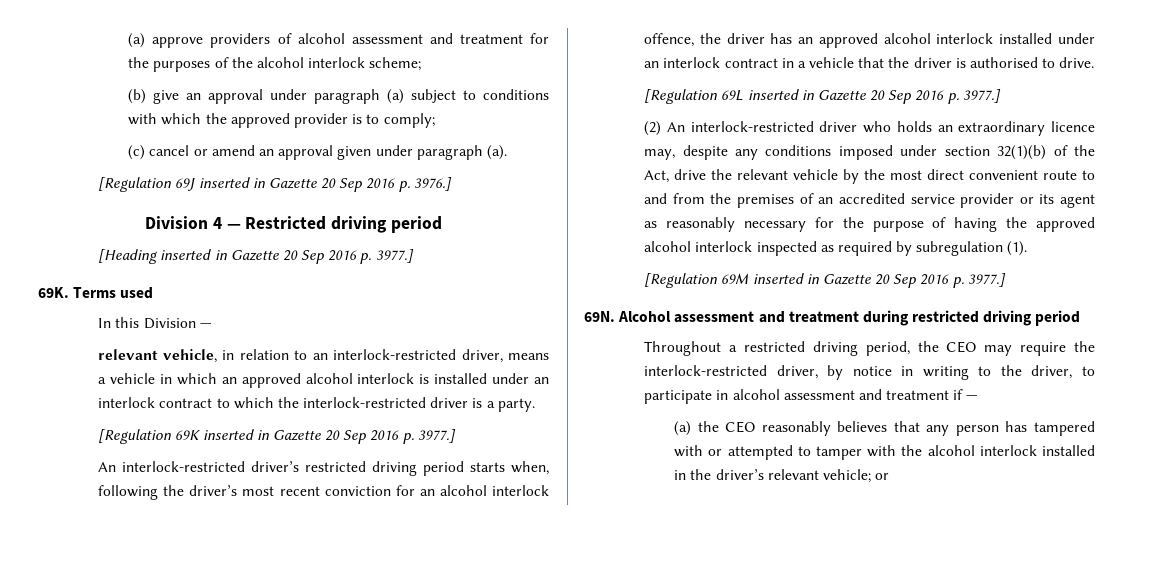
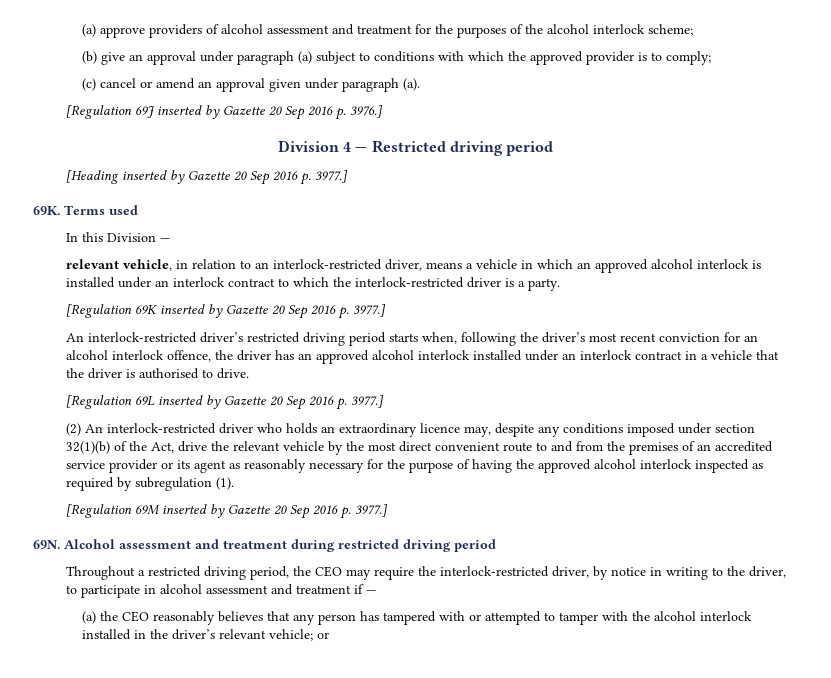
[252,178,265,188] in -> [204,105,220,119] by
[214,250,227,260] in -> [169,170,185,184] by
[256,430,269,440] in -> [207,304,223,318] by
[801,90,814,100] in -> [205,395,221,409] by
[806,274,819,284] in -> [209,504,225,518] by

